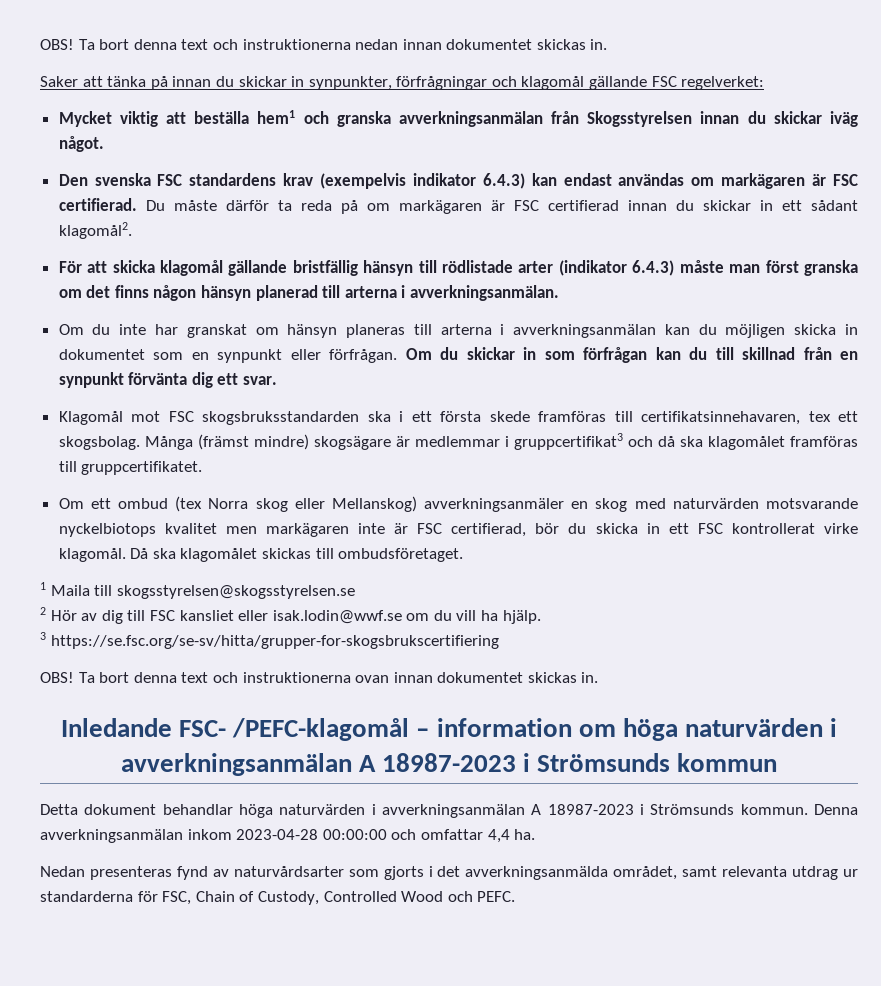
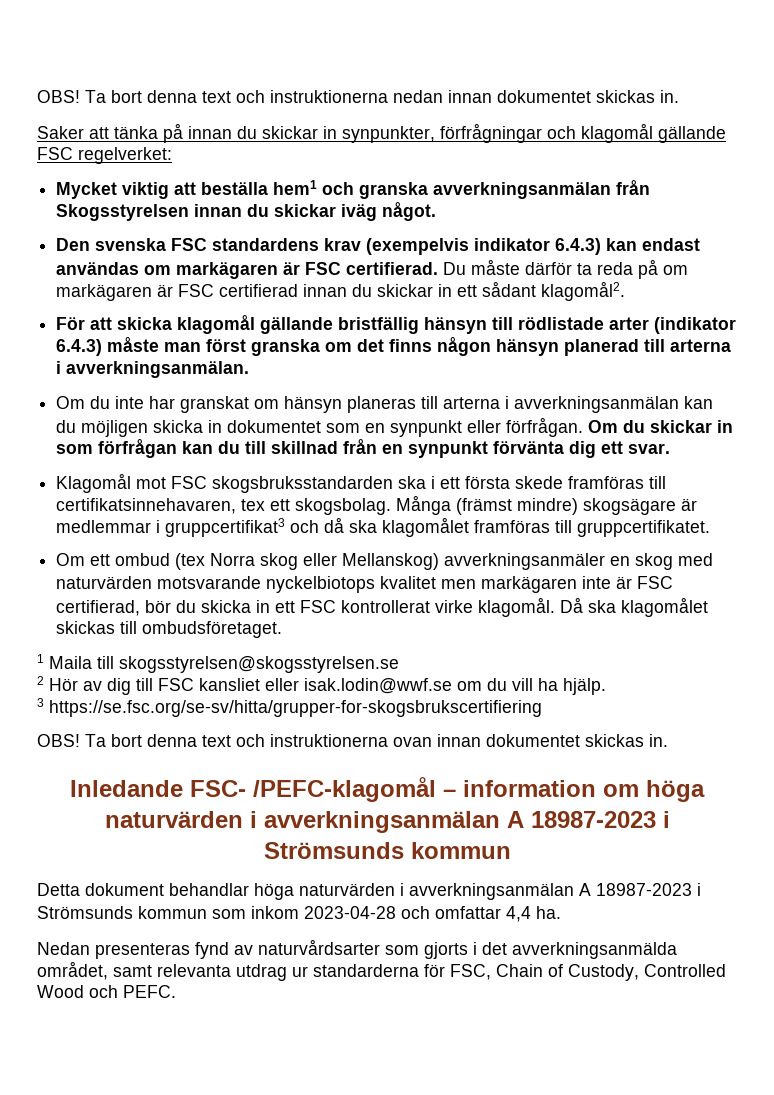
[740,804,859,815] [40,829,183,843] kommun. Denna avverkningsanmälan -> [138,906,246,919] kommun som
[322,829,387,840] 00:00:00 -> (396, 912) none

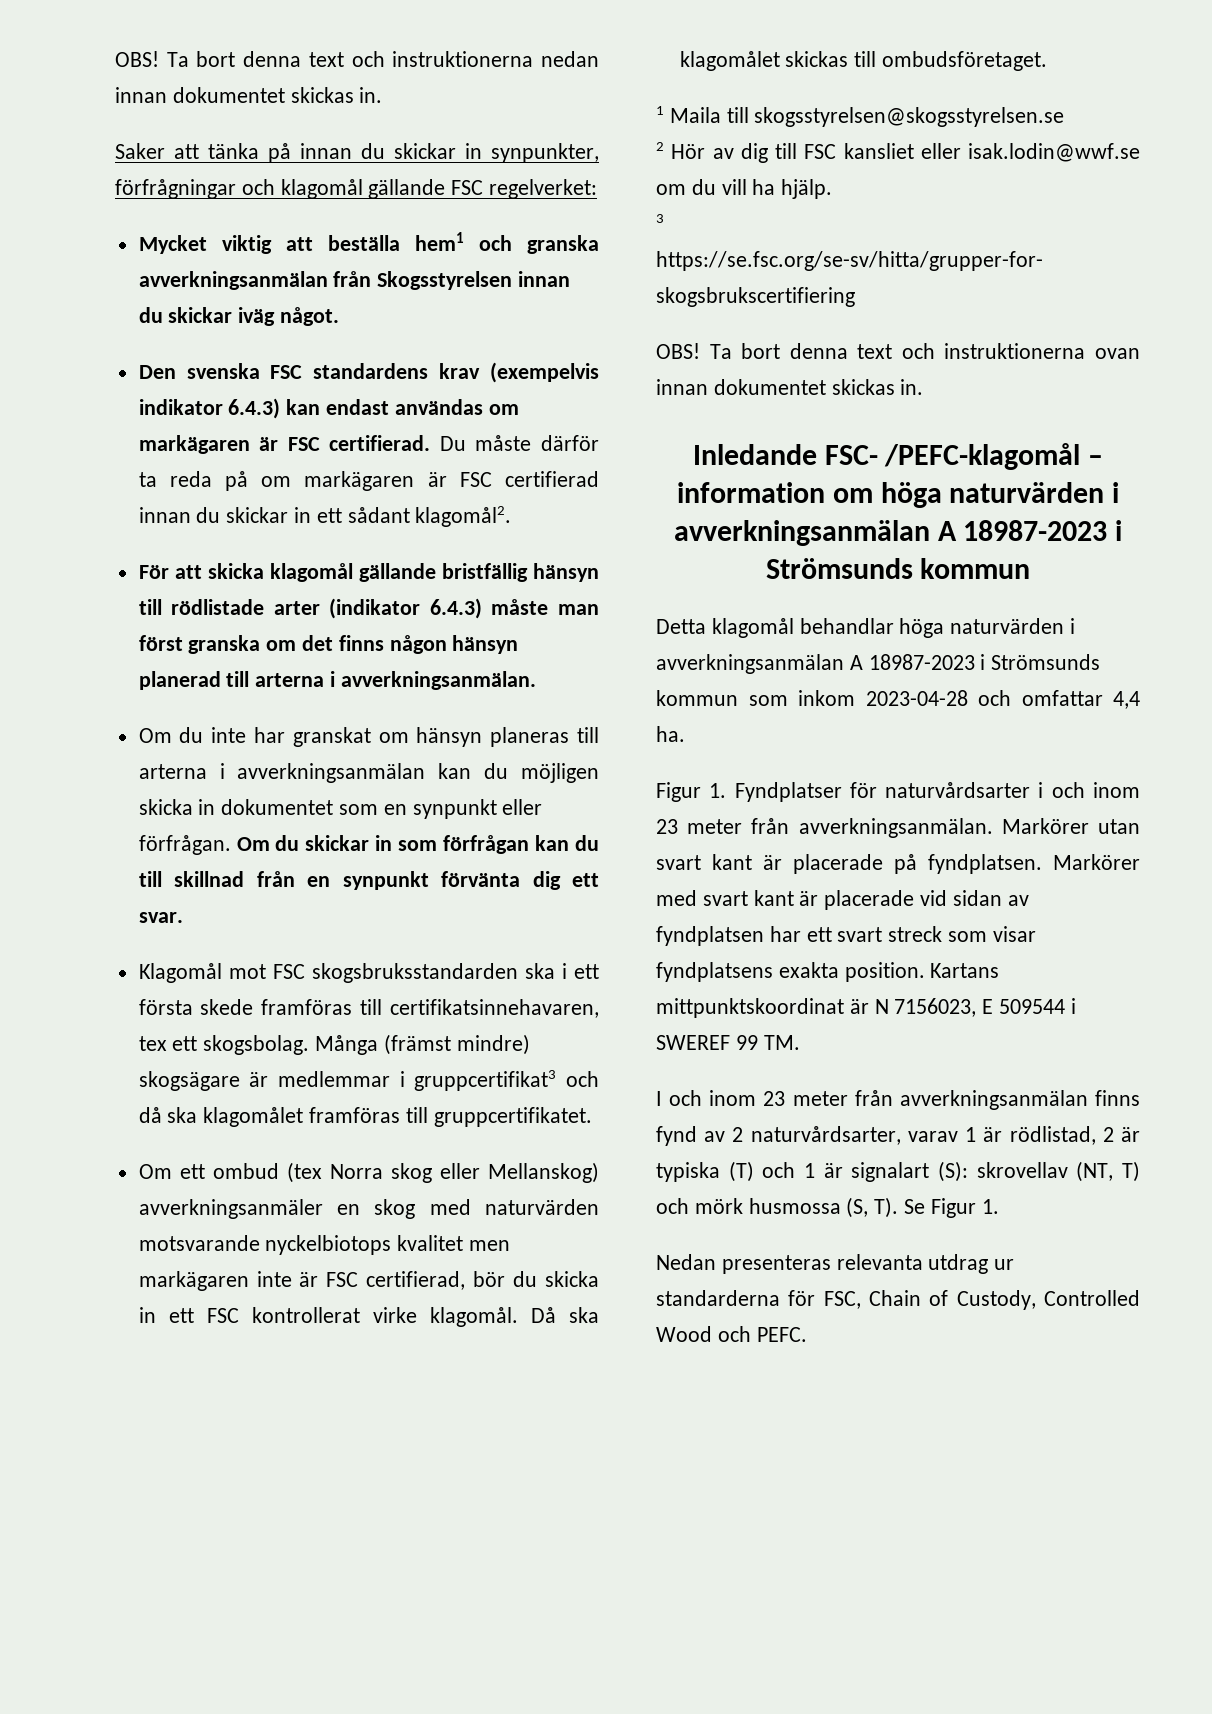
[85,883,164,896] dokument -> [711,618,794,638] klagomål
[37,939,677,959] [37,961,152,980] Nedan presenteras fynd av naturvårdsarter som gjorts i det avverkningsanmälda området, samt -> [656,782,1140,802] [656,818,1140,838] [656,854,1140,874] [656,890,1029,910] [656,926,1036,946] [656,962,1000,982] [656,998,1076,1018] [656,1035,800,1050] [656,1090,1140,1110] [656,1126,1140,1146] [656,1161,1140,1182] [656,1197,999,1218] [656,1254,831,1274] Figur 1. Fyndplatser för naturvårdsarter i och inom 23 meter från avverkningsanmälan. Markörer utan svart kant är placerade på fyndplatsen. Markörer med svart kant är placerade vid sidan av fyndplatsen har ett svart streck som visar fyndplatsens exakta position. Kartans mittpunktskoordinat är N 7156023, E 509544 i SWEREF 99 TM. // I och inom 23 meter från avverkningsanmälan finns fynd av 2 naturvårdsarter, varav 1 är rödlistad, 2 är typiska (T) och 1 är signalart (S): skrovellav (NT, T) och mörk husmossa (S, T). Se Figur 1. // Nedan presenteras

